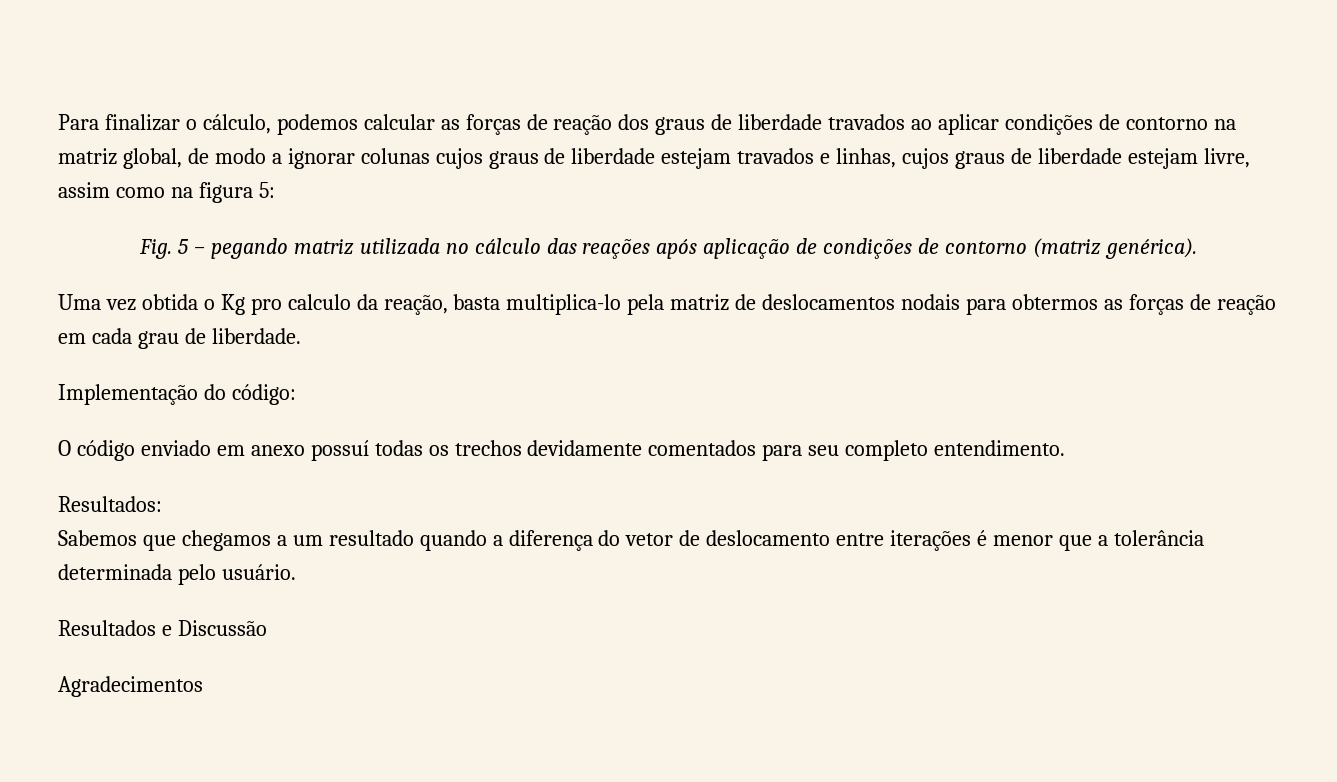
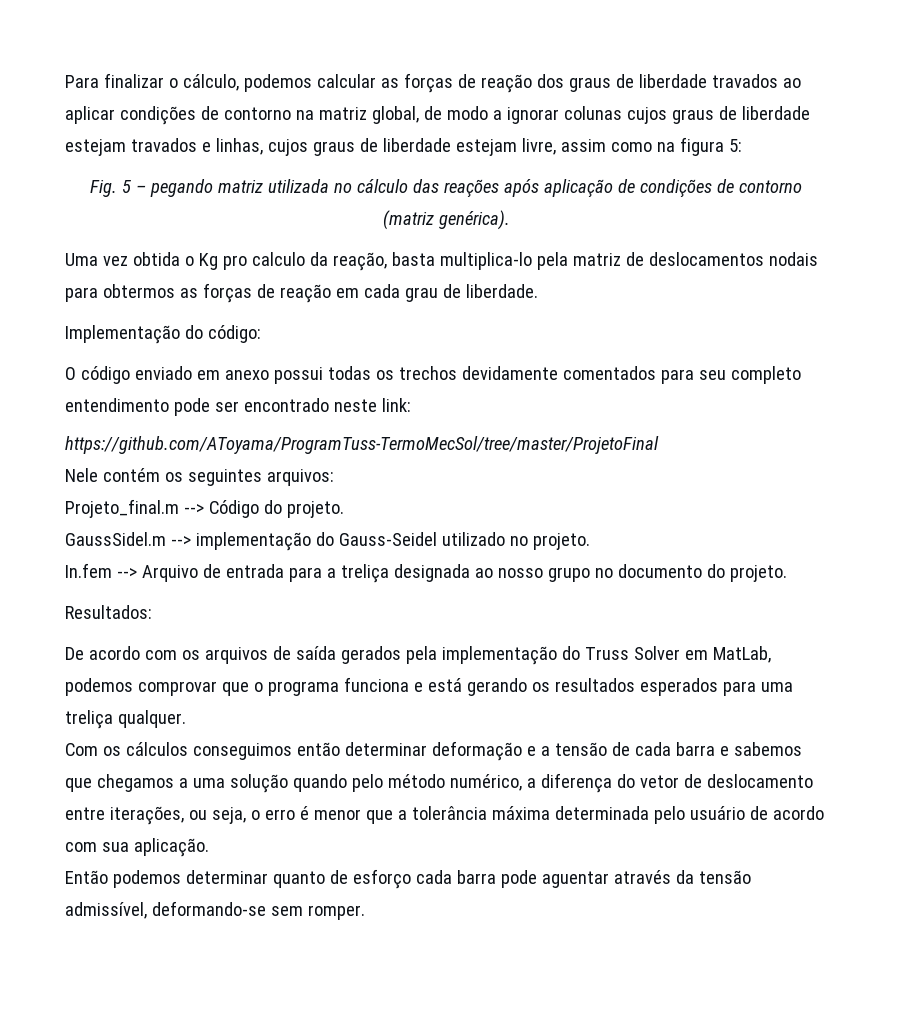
[310,440,369,461] possuí -> [273,367,323,384] possui
[934,440,1066,456] [58,496,162,512] [58,530,487,551] entendimento. // Resultados: // Sabemos que chegamos a um resultado quando -> [65,398,411,416] [65,436,659,454] [65,468,334,486] [65,499,344,518] [65,532,590,551] [65,563,787,583] [65,605,152,619] [65,646,771,665] [65,677,793,696] [65,710,186,729] [65,741,802,761] [65,774,522,793] entendimento pode ser encontrado neste link: // https://github.com/AToyama/ProgramTuss-TermoMecSol/tree/master/ProjetoFinal // Nele contém os seguintes arquivos: // Projeto_final.m --> Código do projeto. // GaussSidel.m --> implementação do Gauss-Seidel utilizado no projeto. // In.fem --> Arquivo de entrada para a treliça designada ao nosso grupo no documento do projeto. // Resultados: // De acordo com os arquivos de saída gerados pela implementação do Truss Solver em MatLab, podemos comprovar que o programa funciona e está gerando os resultados esperados para uma treliça qualquer. // Com os cálculos conseguimos então determinar deformação e a tensão de cada barra e sabemos que chegamos a uma solução quando pelo método numérico,
[890,530,972,551] iterações -> [109,806,295,825] iterações, ou seja, o erro
(1204, 538) none -> [491,806,550,820] máxima
[221,564,296,580] [58,620,267,636] [58,676,203,697] usuário. // Resultados e Discussão // Agradecimentos -> [689,806,824,820] [65,838,209,857] [65,869,751,889] [65,901,365,920] usuário de acordo com sua aplicação. // Então podemos determinar quanto de esforço cada barra pode aguentar através da tensão admissível, deformando-se sem romper.

